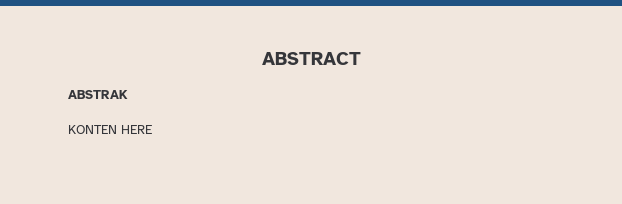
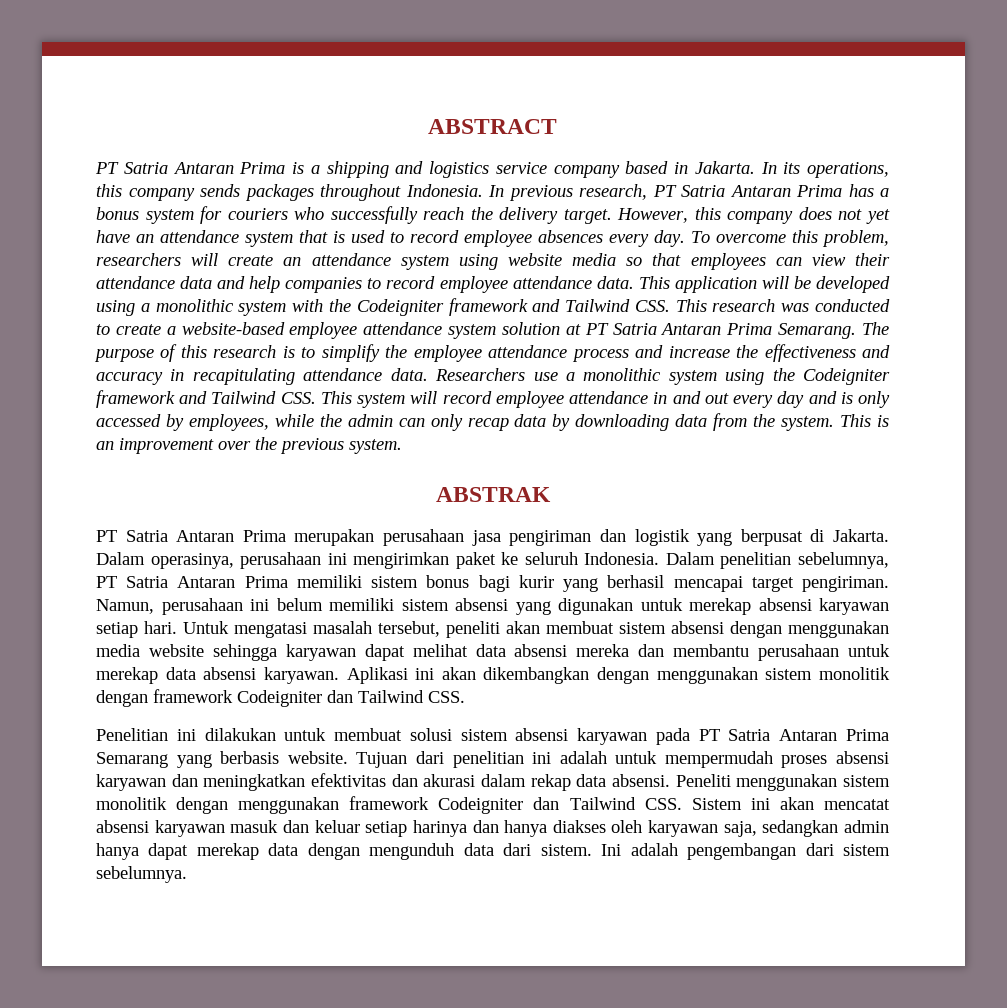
[68,90,128,99] [68,125,152,134] ABSTRAK // KONTEN HERE -> [95,161,889,178] [96,184,889,201] [96,206,890,224] [96,230,889,247] [96,253,890,270] [96,276,890,293] [96,298,891,316] [96,322,889,339] [94,344,890,362] [96,368,890,385] [96,390,891,408] [96,413,890,431] [96,437,402,454] [435,487,551,502] [96,529,890,546] [96,552,889,569] [96,575,890,592] [96,598,889,615] [96,621,889,638] [96,644,890,661] [96,667,890,684] [96,689,465,707] [96,728,889,745] [96,751,889,768] [96,773,890,791] [96,796,891,814] [96,820,889,837] [96,843,890,860] [96,866,187,883] PT Satria Antaran Prima is a shipping and logistics service company based in Jakarta. In its operations, this company sends packages throughout Indonesia. In previous research, PT Satria Antaran Prima has a bonus system for couriers who successfully reach the delivery target. However, this company does not yet have an attendance system that is used to record employee absences every day. To overcome this problem, researchers will create an attendance system using website media so that employees can view their attendance data and help companies to record employee attendance data. This application will be developed using a monolithic system with the Codeigniter framework and Tailwind CSS. This research was conducted to create a website-based employee attendance system solution at PT Satria Antaran Prima Semarang. The purpose of this research is to simplify the employee attendance process and increase the effectiveness and accuracy in recapitulating attendance data. Researchers use a monolithic system using the Codeigniter framework and Tailwind CSS. This system will record employee attendance in and out every day and is only accessed by employees, while the admin can only recap data by downloading data from the system. This is an improvement over the previous system. // ABSTRAK // PT Satria Antaran Prima merupakan perusahaan jasa pengiriman dan logistik yang berpusat di Jakarta. Dalam operasinya, perusahaan ini mengirimkan paket ke seluruh Indonesia. Dalam penelitian sebelumnya, PT Satria Antaran Prima memiliki sistem bonus bagi kurir yang berhasil mencapai target pengiriman. Namun, perusahaan ini belum memiliki sistem absensi yang digunakan untuk merekap absensi karyawan setiap hari. Untuk mengatasi masalah tersebut, peneliti akan membuat sistem absensi dengan menggunakan media website sehingga karyawan dapat melihat data absensi mereka dan membantu perusahaan untuk merekap data absensi karyawan. Aplikasi ini akan dikembangkan dengan menggunakan sistem monolitik dengan framework Codeigniter dan Tailwind CSS. // Penelitian ini dilakukan untuk membuat solusi sistem absensi karyawan pada PT Satria Antaran Prima Semarang yang berbasis website. Tujuan dari penelitian ini adalah untuk mempermudah proses absensi karyawan dan meningkatkan efektivitas dan akurasi dalam rekap data absensi. Peneliti menggunakan sistem monolitik dengan menggunakan framework Codeigniter dan Tailwind CSS. Sistem ini akan mencatat absensi karyawan masuk dan keluar setiap harinya dan hanya diakses oleh karyawan saja, sedangkan admin hanya dapat merekap data dengan mengunduh data dari sistem. Ini adalah pengembangan dari sistem sebelumnya.

